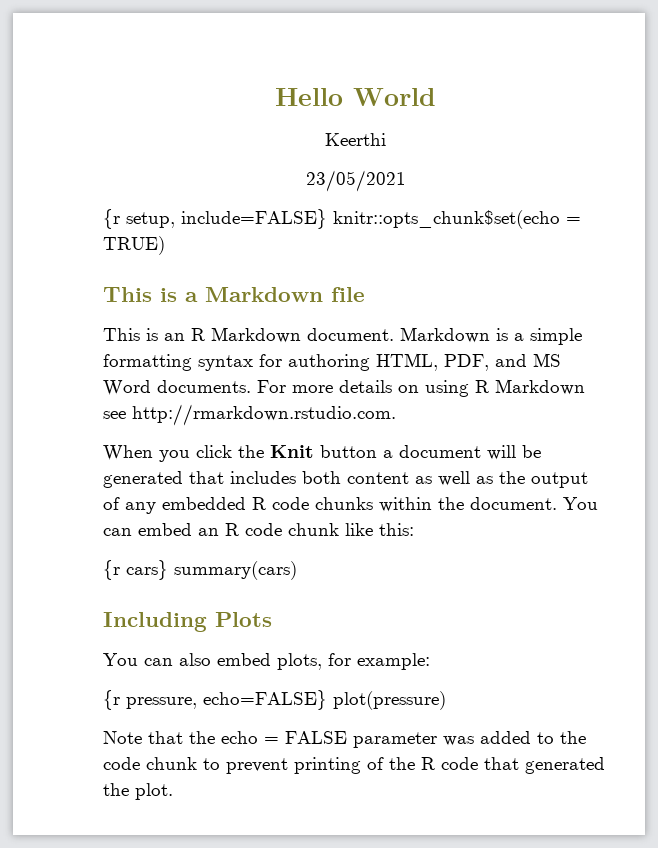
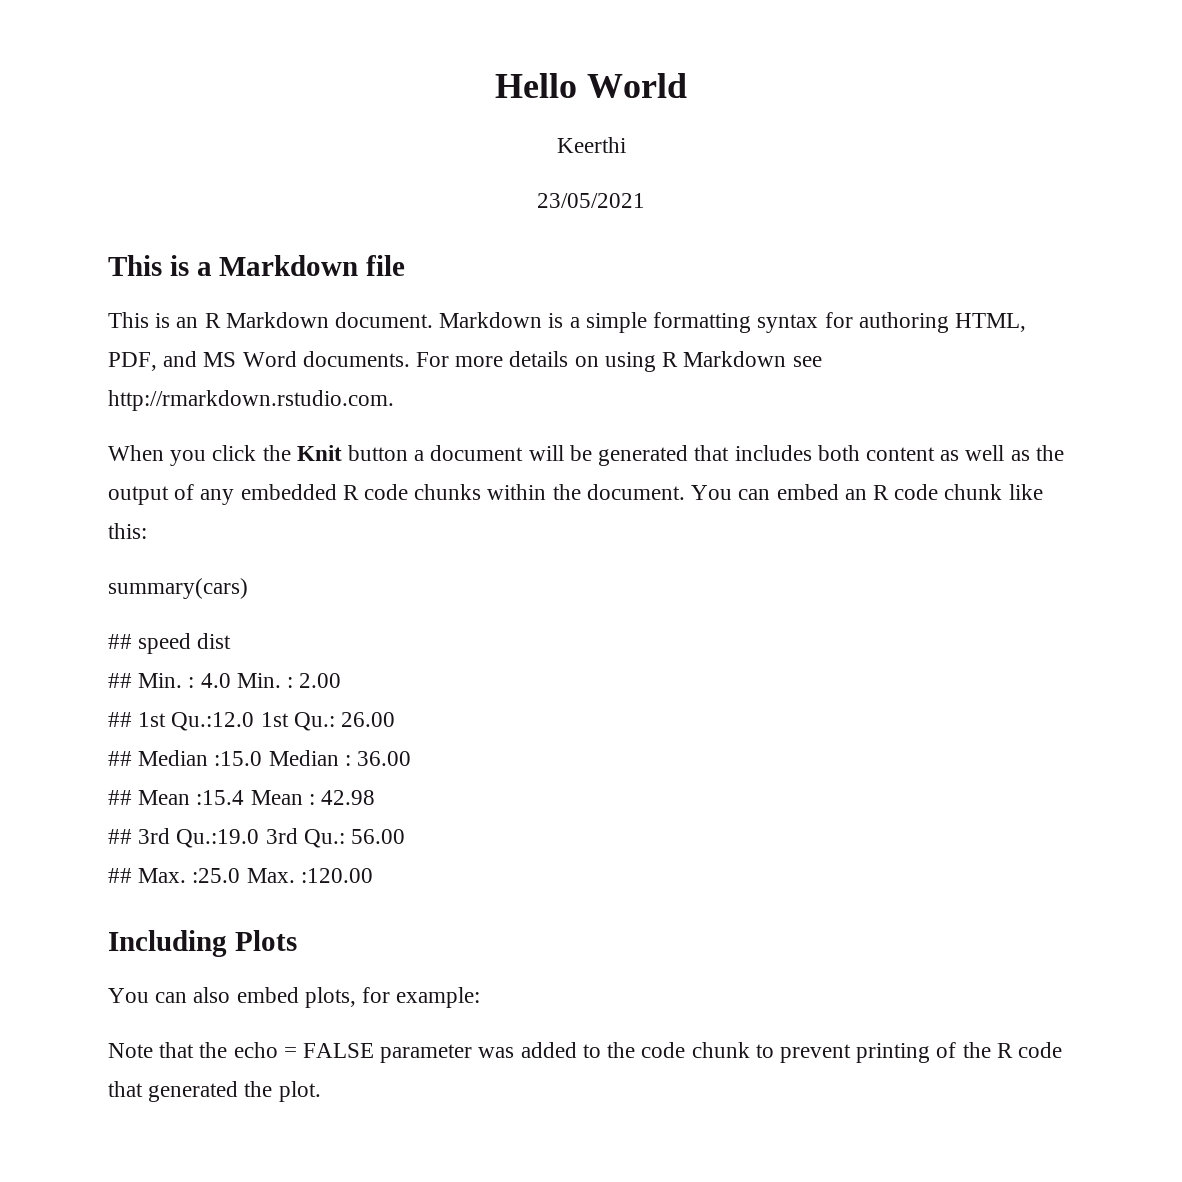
[103,209,581,229] [103,236,165,255] // {r setup, include=FALSE} knitr::opts_chunk$set(echo = TRUE) -> (645, 200) none
[103,560,168,580] {r cars} -> (147, 531) none
(297, 570) none -> [108,633,232,654] [108,673,342,688] [108,712,396,731] [108,750,412,766] [108,790,376,805] [108,828,406,848] [108,868,373,883] // ## speed dist // ## Min. : 4.0 Min. : 2.00 // ## 1st Qu.:12.0 1st Qu.: 26.00 // ## Median :15.0 Median : 36.00 // ## Mean :15.4 Mean : 42.98 // ## 3rd Qu.:19.0 3rd Qu.: 56.00 // ## Max. :25.0 Max. :120.00
[103,690,446,710] // {r pressure, echo=FALSE} plot(pressure) -> (481, 997) none

